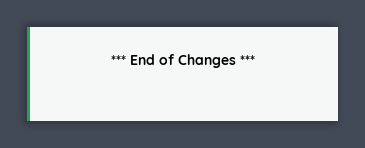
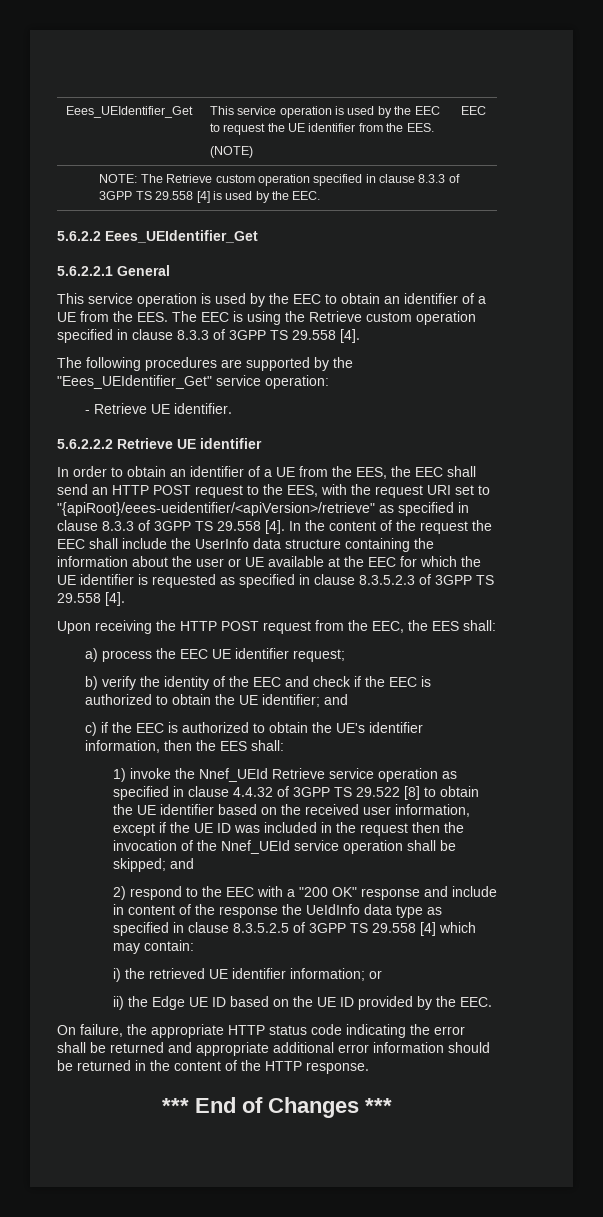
(110, 60) none -> [65,106,193,118] [209,106,440,118] [209,123,434,135] [209,146,253,158] [460,106,486,115] [99,174,460,186] [99,191,321,203] [57,230,258,243] [57,265,170,276] [57,293,486,307] [57,311,476,325] [57,329,360,343] [57,357,353,371] [57,375,329,389] [84,403,232,414] [57,438,262,449] [57,466,476,479] [57,484,490,498] [57,502,469,516] [57,520,492,534] [57,538,434,552] [57,556,481,567] [57,574,494,588] [57,592,125,606] [57,620,496,634] [84,648,345,662] [84,676,431,690] [84,694,348,707] [84,722,423,736] [84,740,284,753] [112,768,457,782] [112,786,479,800] [112,804,470,817] [112,822,464,836] [112,840,456,854] [112,858,194,872] [112,886,497,900] [112,904,442,918] [112,922,476,936] [112,940,194,954] [112,968,382,982] [112,996,492,1010] [57,1024,465,1038] [57,1042,490,1056] [57,1060,369,1074] Eees_UEIdentifier_Get | This service operation is used by the EEC to request the UE identifier from the EES. // (NOTE) | EEC // NOTE: The Retrieve custom operation specified in clause 8.3.3 of 3GPP TS 29.558 [4] is used by the EEC. // 5.6.2.2 Eees_UEIdentifier_Get // 5.6.2.2.1 General // This service operation is used by the EEC to obtain an identifier of a UE from the EES. The EEC is using the Retrieve custom operation specified in clause 8.3.3 of 3GPP TS 29.558 [4]. // The following procedures are supported by the "Eees_UEIdentifier_Get" service operation: // - Retrieve UE identifier. // 5.6.2.2.2 Retrieve UE identifier // In order to obtain an identifier of a UE from the EES, the EEC shall send an HTTP POST request to the EES, with the request URI set to "{apiRoot}/eees-ueidentifier/<apiVersion>/retrieve" as specified in clause 8.3.3 of 3GPP TS 29.558 [4]. In the content of the request the EEC shall include the UserInfo data structure containing the information about the user or UE available at the EEC for which the UE identifier is requested as specified in clause 8.3.5.2.3 of 3GPP TS 29.558 [4]. // Upon receiving the HTTP POST request from the EEC, the EES shall: // a) process the EEC UE identifier request; // b) verify the identity of the EEC and check if the EEC is authorized to obtain the UE identifier; and // c) if the EEC is authorized to obtain the UE's identifier information, then the EES shall: // 1) invoke the Nnef_UEId Retrieve service operation as specified in clause 4.4.32 of 3GPP TS 29.522 [8] to obtain the UE identifier based on the received user information, except if the UE ID was included in the request then the invocation of the Nnef_UEId service operation shall be skipped; and // 2) respond to the EEC with a "200 OK" response and include in content of the response the UeIdInfo data type as specified in clause 8.3.5.2.5 of 3GPP TS 29.558 [4] which may contain: // i) the retrieved UE identifier information; or // ii) the Edge UE ID based on the UE ID provided by the EEC. // On failure, the appropriate HTTP status code indicating the error shall be returned and appropriate additional error information should be returned in the content of the HTTP response. //

